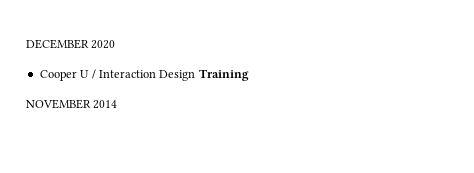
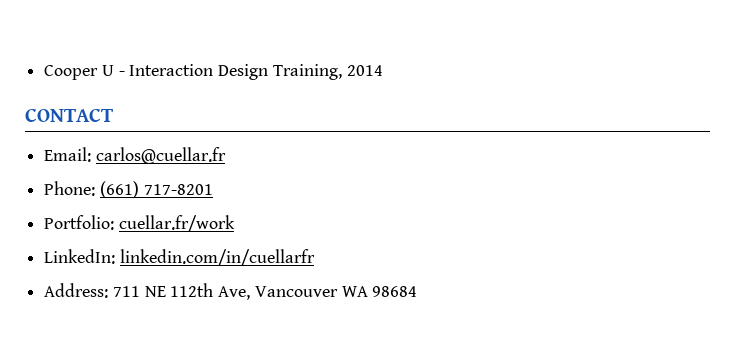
[26,39,116,49] DECEMBER 2020 // -> (44, 72) none
[91,69,96,79] / -> [118,71,125,76] -
[198,69,249,81] [26,99,118,109] Training // NOVEMBER 2014 -> [272,64,383,80] [25,109,114,122] [44,147,226,164] [44,181,213,198] [44,215,235,232] [44,249,315,266] [44,283,418,300] Training, 2014 // CONTACT // Email: carlos@cuellar.fr // Phone: (661) 717-8201 // Portfolio: cuellar.fr/work // LinkedIn: linkedin.com/in/cuellarfr // Address: 711 NE 112th Ave, Vancouver WA 98684

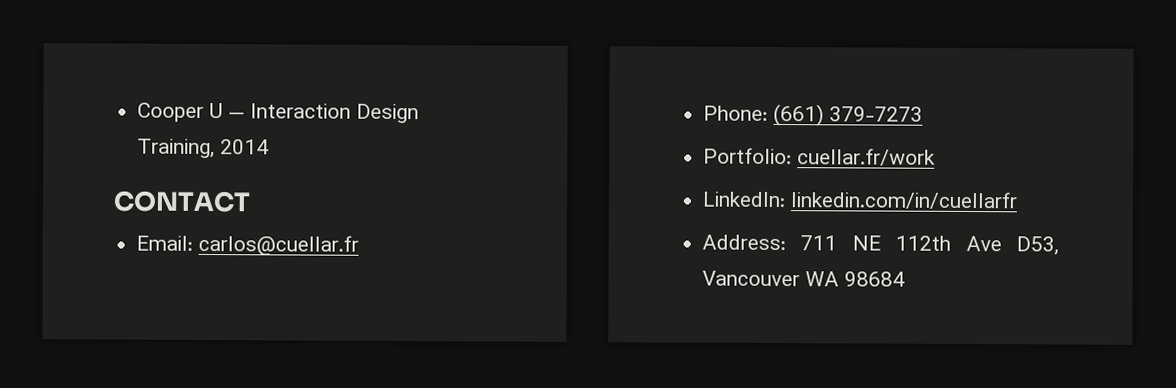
[118,71,125,76] - -> [228,112,246,119] —
[143,184,213,195] 717-8201 -> [829,106,924,122] 379-7273
[218,286,251,300] Ave, -> [965,235,1059,256] Ave D53,

